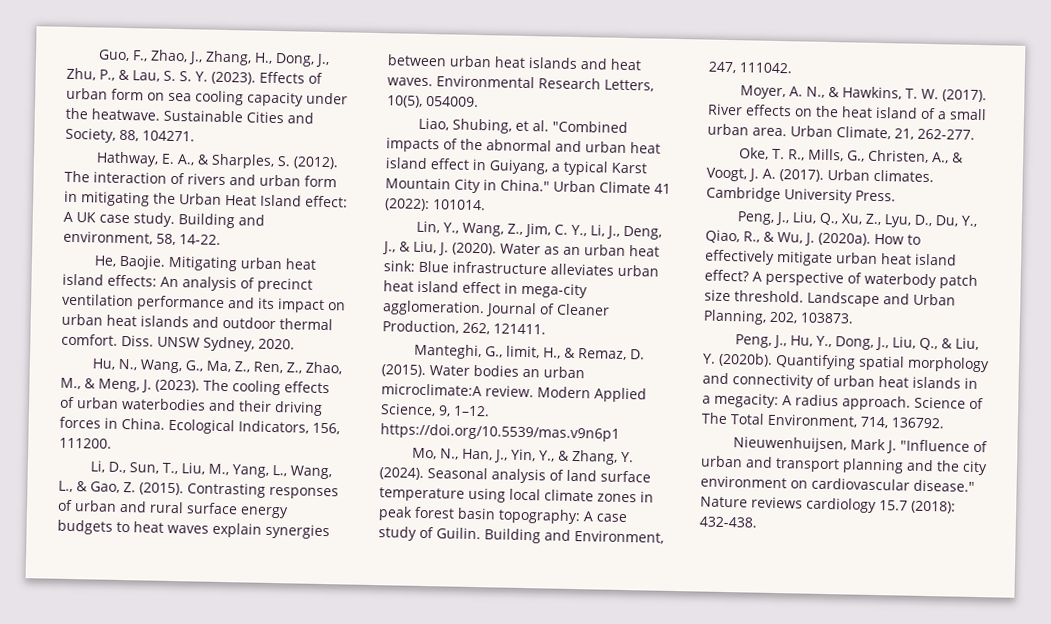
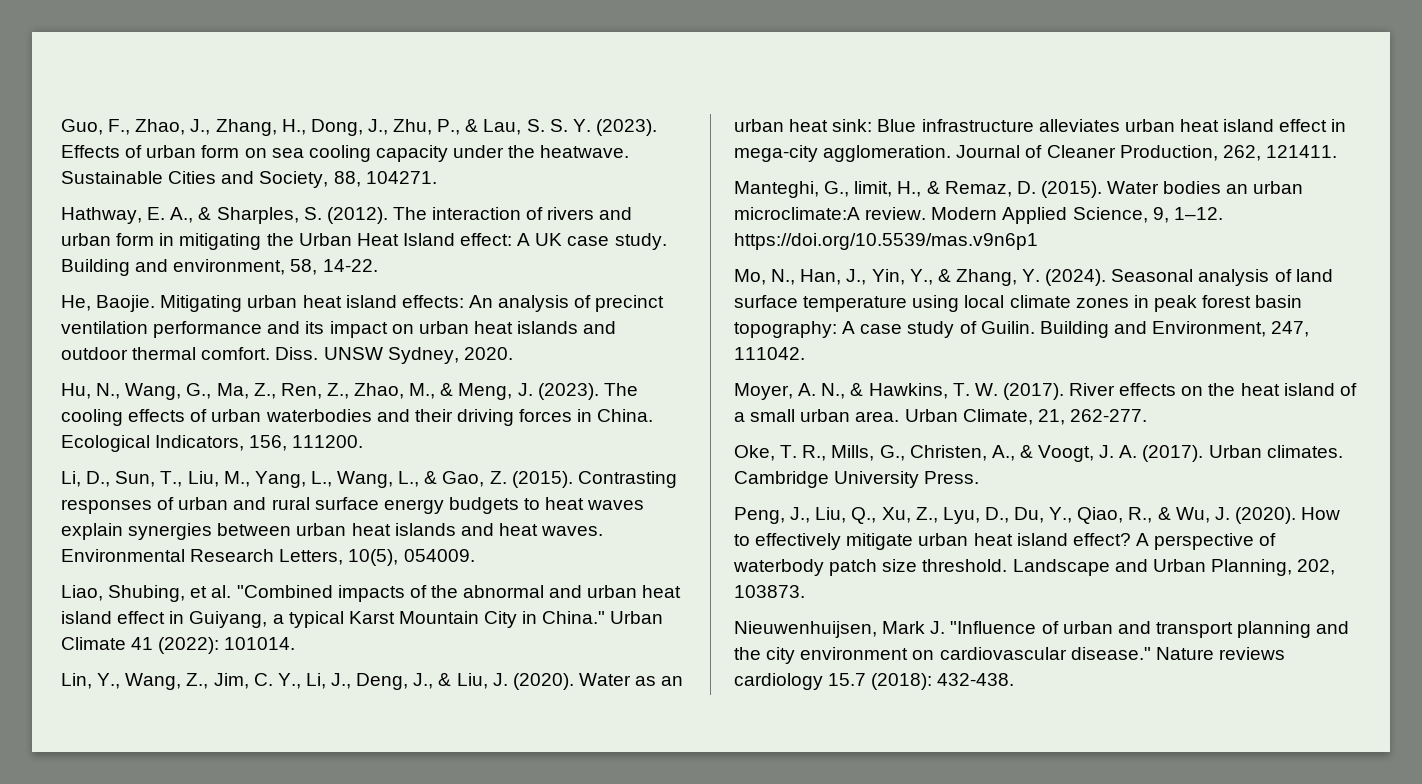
[818,232,871,246] (2020a). -> [1234,507,1296,524] (2020).
[734,334,979,351] [703,352,990,373] [702,372,978,390] [702,392,984,411] [701,412,944,429] // Peng, J., Hu, Y., Dong, J., Liu, Q., & Liu, Y. (2020b). Quantifying spatial morphology and connectivity of urban heat islands in a megacity: A radius approach. Science of The Total Environment, 714, 136792. -> (805, 591) none

